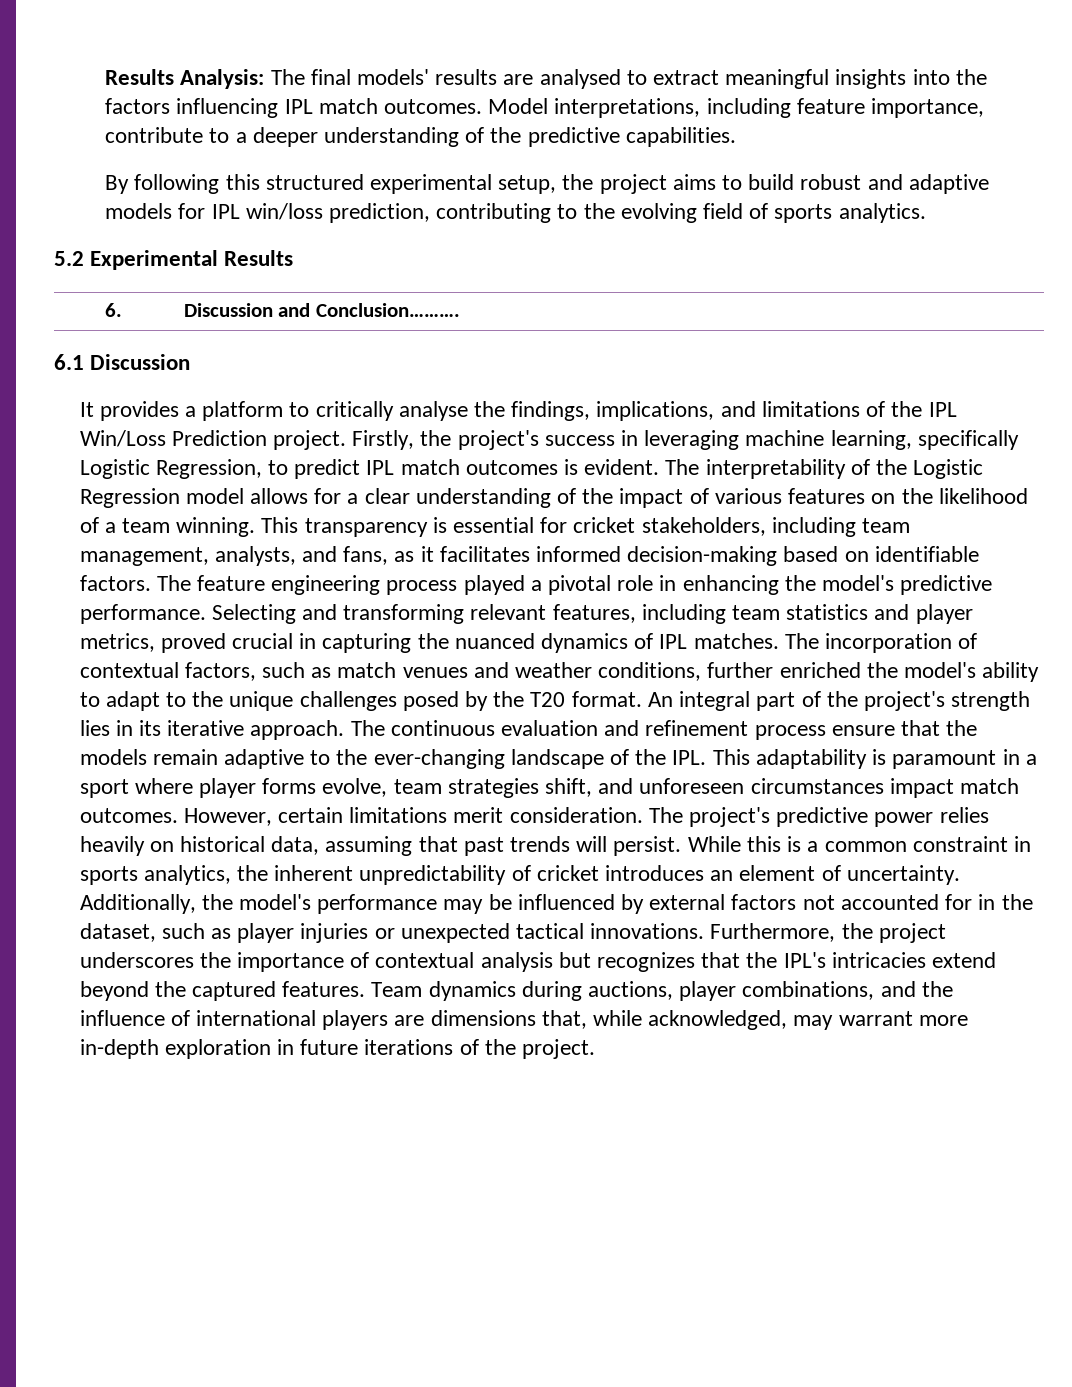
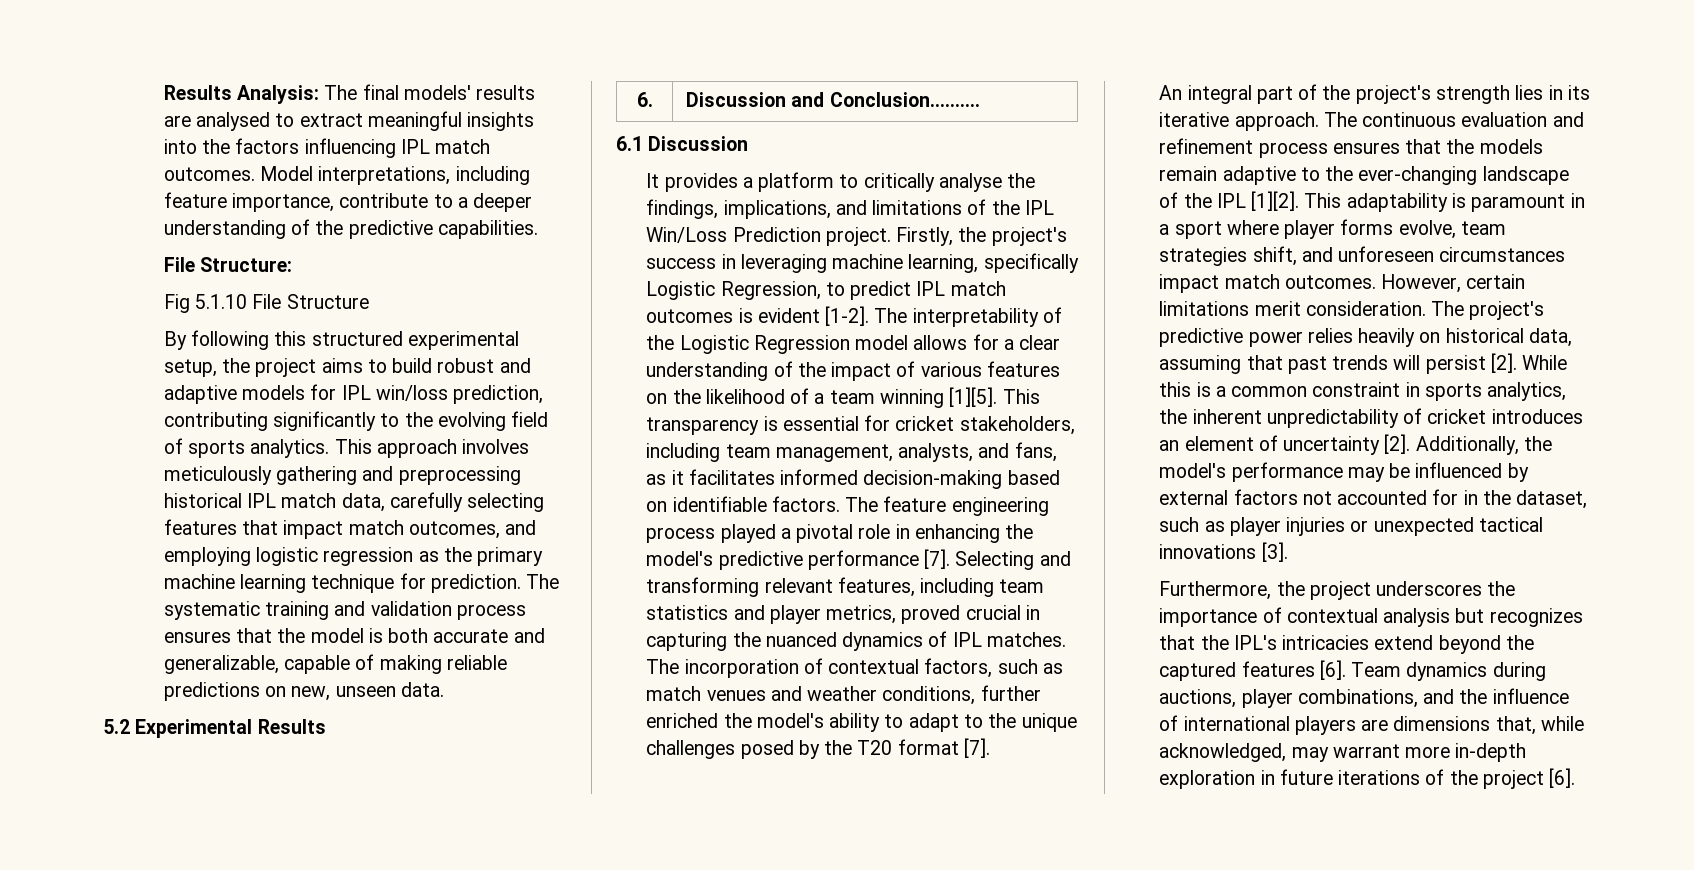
(736, 137) none -> [163,257,293,272] [163,294,369,313] // File Structure: // Fig 5.1.10 File Structure
(552, 213) none -> [273,411,377,431] significantly
(926, 213) none -> [334,439,530,458] [163,466,521,485] [163,492,545,512] [163,519,537,539] [163,547,544,566] [163,573,560,593] [163,601,526,620] [163,628,545,643] [163,654,507,674] [163,682,444,701] This approach involves meticulously gathering and preprocessing historical IPL match data, carefully selecting features that impact match outcomes, and employing logistic regression as the primary machine learning technique for prediction. The systematic training and validation process ensures that the model is both accurate and generalizable, capable of making reliable predictions on new, unseen data.
[584,459,660,475] evident. -> [757,306,870,326] evident [1-2].
[176,517,256,537] winning. -> [879,387,998,408] winning [1][5].
[79,604,206,624] performance. -> [807,549,951,570] performance [7].
[571,691,642,707] format. -> [897,738,990,758] format [7]. //
[831,725,895,736] ensure -> [1332,142,1400,154] ensures
[672,750,707,765] IPL. -> [1216,191,1300,211] IPL [1][2].
[613,836,682,856] persist. -> [1425,353,1517,374] persist [2].
[846,865,960,885] uncertainty. -> [1283,434,1411,455] uncertainty [2].
[590,923,705,939] innovations. -> [1159,542,1288,562] innovations [3]. //
[282,981,366,997] features. -> [1241,660,1346,680] features [6].
[522,1039,596,1059] project. -> [1482,768,1576,789] project [6].

